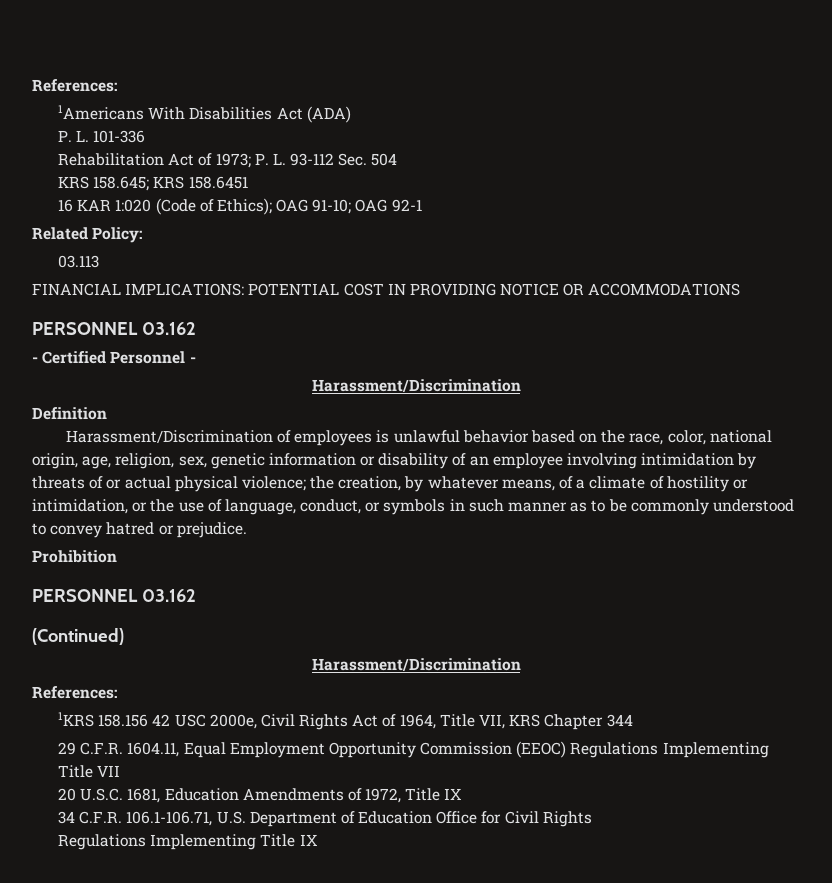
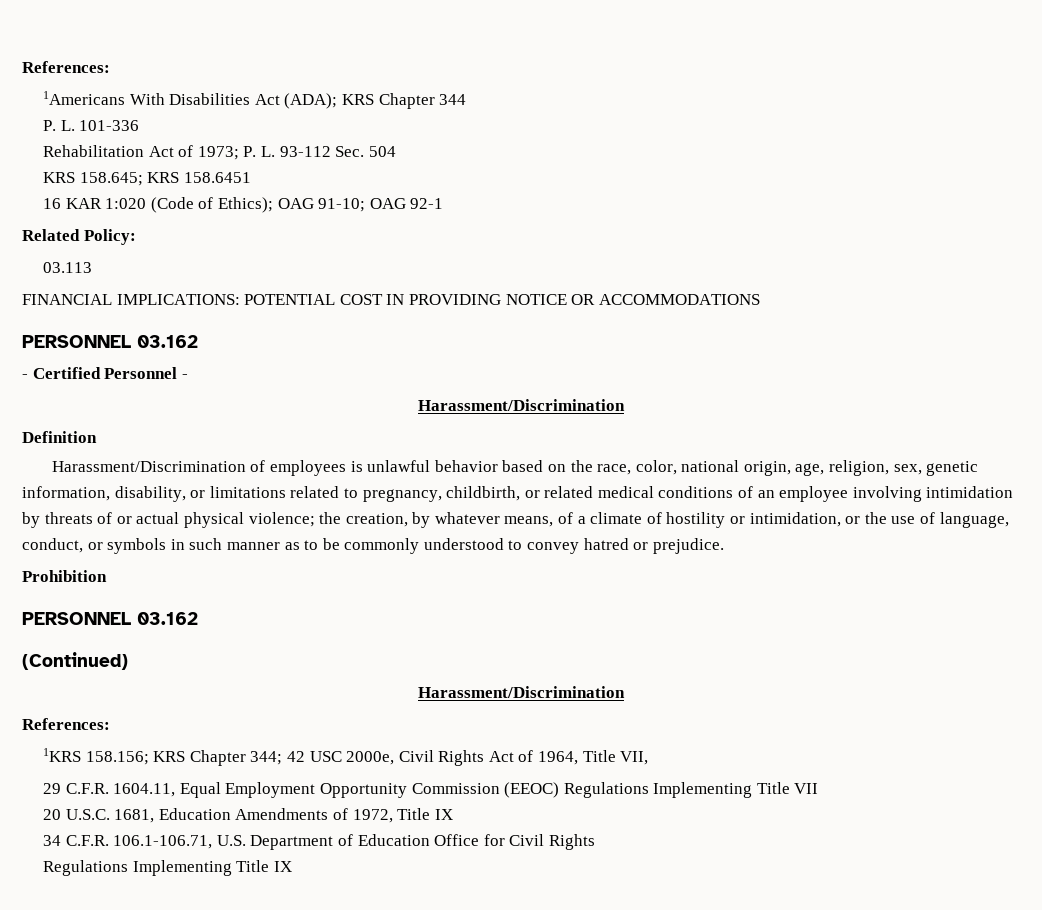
[306,106,351,123] (ADA) -> [284,93,467,109] (ADA); KRS Chapter 344
[268,453,449,469] information or disability -> [22,486,734,502] information, disability, or limitations related to pregnancy, childbirth, or related medical conditions
[98,714,149,727] 158.156 -> [85,750,283,766] 158.156; KRS Chapter 344;
[509,714,633,730] KRS Chapter 344 -> (649, 758) none

